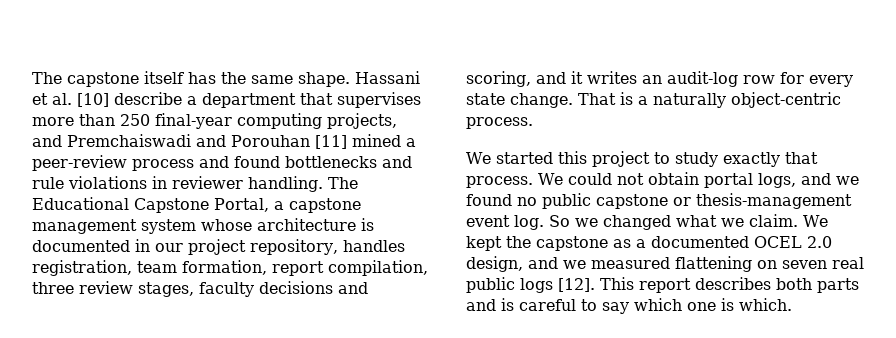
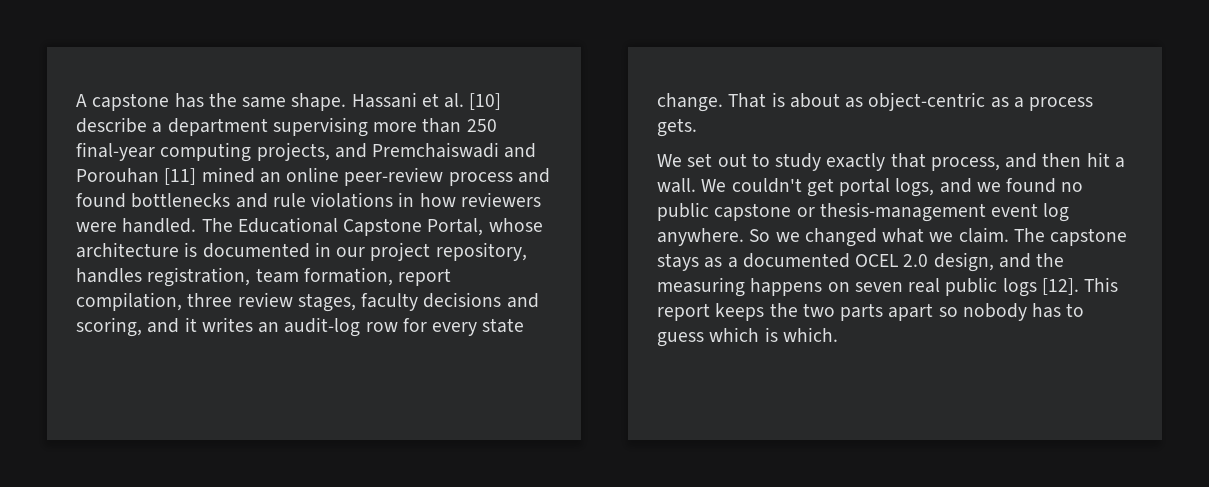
[32,71,184,87] The capstone itself -> [76,93,170,111] A capstone
[300,92,421,108] that supervises -> [272,117,368,137] supervising
[406,138,416,147] a -> [259,167,340,183] an online
[172,176,358,192] [32,197,361,213] [32,219,196,234] reviewer handling. The Educational Capstone Portal, a capstone management system -> [419,192,541,207] [76,217,484,236] how reviewers were handled. The Educational Capstone Portal,
[638,92,841,108] [466,117,533,129] [466,151,818,167] [466,172,699,188] a naturally object-centric process. // We started this project to study exactly that process. We could not obtain -> [789,92,1094,111] [657,118,697,137] [657,152,1125,171] [657,178,834,197] about as object-centric as a process gets. // We set out to study exactly that process, and then hit a wall. We couldn't get
[514,215,544,230] log. -> [1043,203,1070,222] [657,228,744,246] log anywhere.
[803,215,828,227] [466,236,608,251] We kept the capstone -> [1013,228,1128,246] [657,253,699,271] The capstone stays
[563,256,752,272] we measured flattening -> [1036,253,1065,267] [657,277,823,297] the measuring happens
[695,277,859,293] [466,298,716,314] describes both parts and is careful to say which one -> [715,303,1085,321] [657,327,760,347] keeps the two parts apart so nobody has to guess which

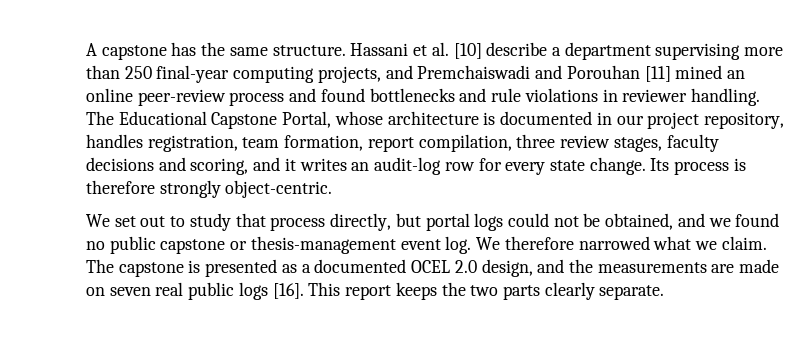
[291,93,347,111] shape. -> [272,45,346,56] structure.
[419,192,541,207] [76,218,197,233] how reviewers were handled. -> [622,88,760,106] reviewer handling.
[728,92,1094,111] [657,118,697,137] That is about as object-centric as a process gets. -> [650,158,746,175] [86,180,333,198] Its process is therefore strongly object-centric.
[826,152,1125,171] [657,178,935,197] exactly that process, and then hit a wall. We couldn't get portal logs, -> [235,213,674,231] that process directly, but portal logs could not be obtained,
[1043,203,1070,222] [657,228,877,247] log anywhere. So we changed -> [445,236,650,254] log. We therefore narrowed
[657,253,699,271] stays -> [188,259,278,277] is presented
[657,277,823,297] measuring happens -> [597,259,780,273] measurements are made
[1041,278,1079,295] [12]. -> [272,283,304,299] [16].
[888,303,1085,321] [657,327,838,347] apart so nobody has to guess which is which. -> [544,282,665,300] clearly separate.

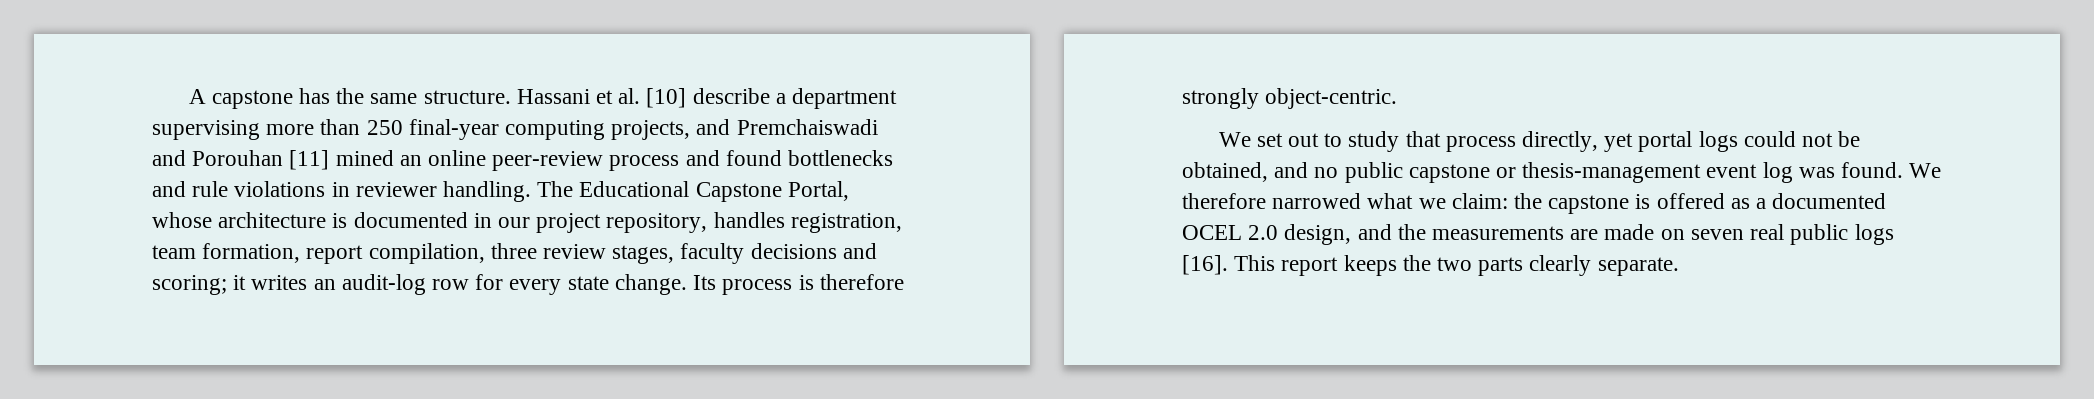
[190,157,281,175] scoring, and -> [152,275,227,295] scoring;
[395,213,421,227] but -> [1604,133,1634,152] yet
[708,213,780,227] we found -> (1309, 170) none
[445,236,472,254] log. -> [1762,162,1904,183] log was found.
[721,236,767,250] [86,259,114,273] claim. The -> [1451,193,1543,209] claim: the
[205,259,278,277] presented -> [1656,193,1725,209] offered

